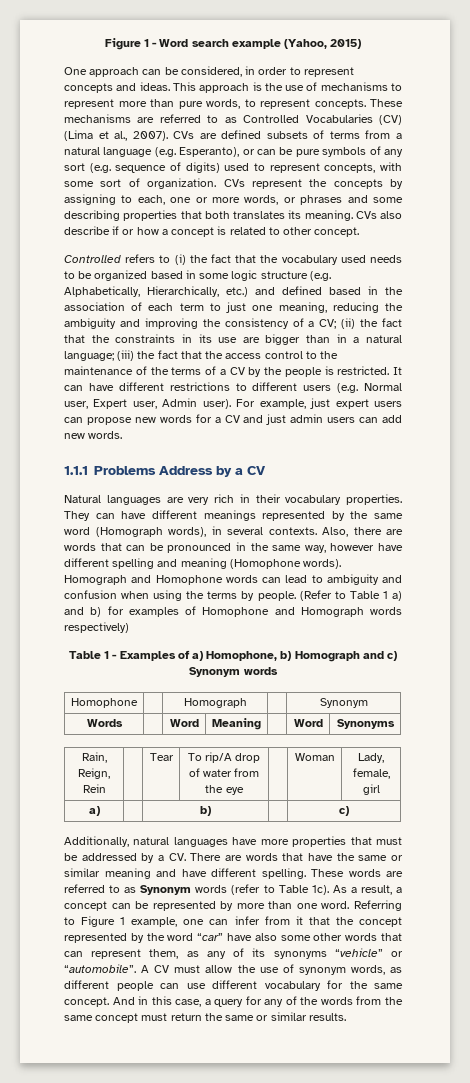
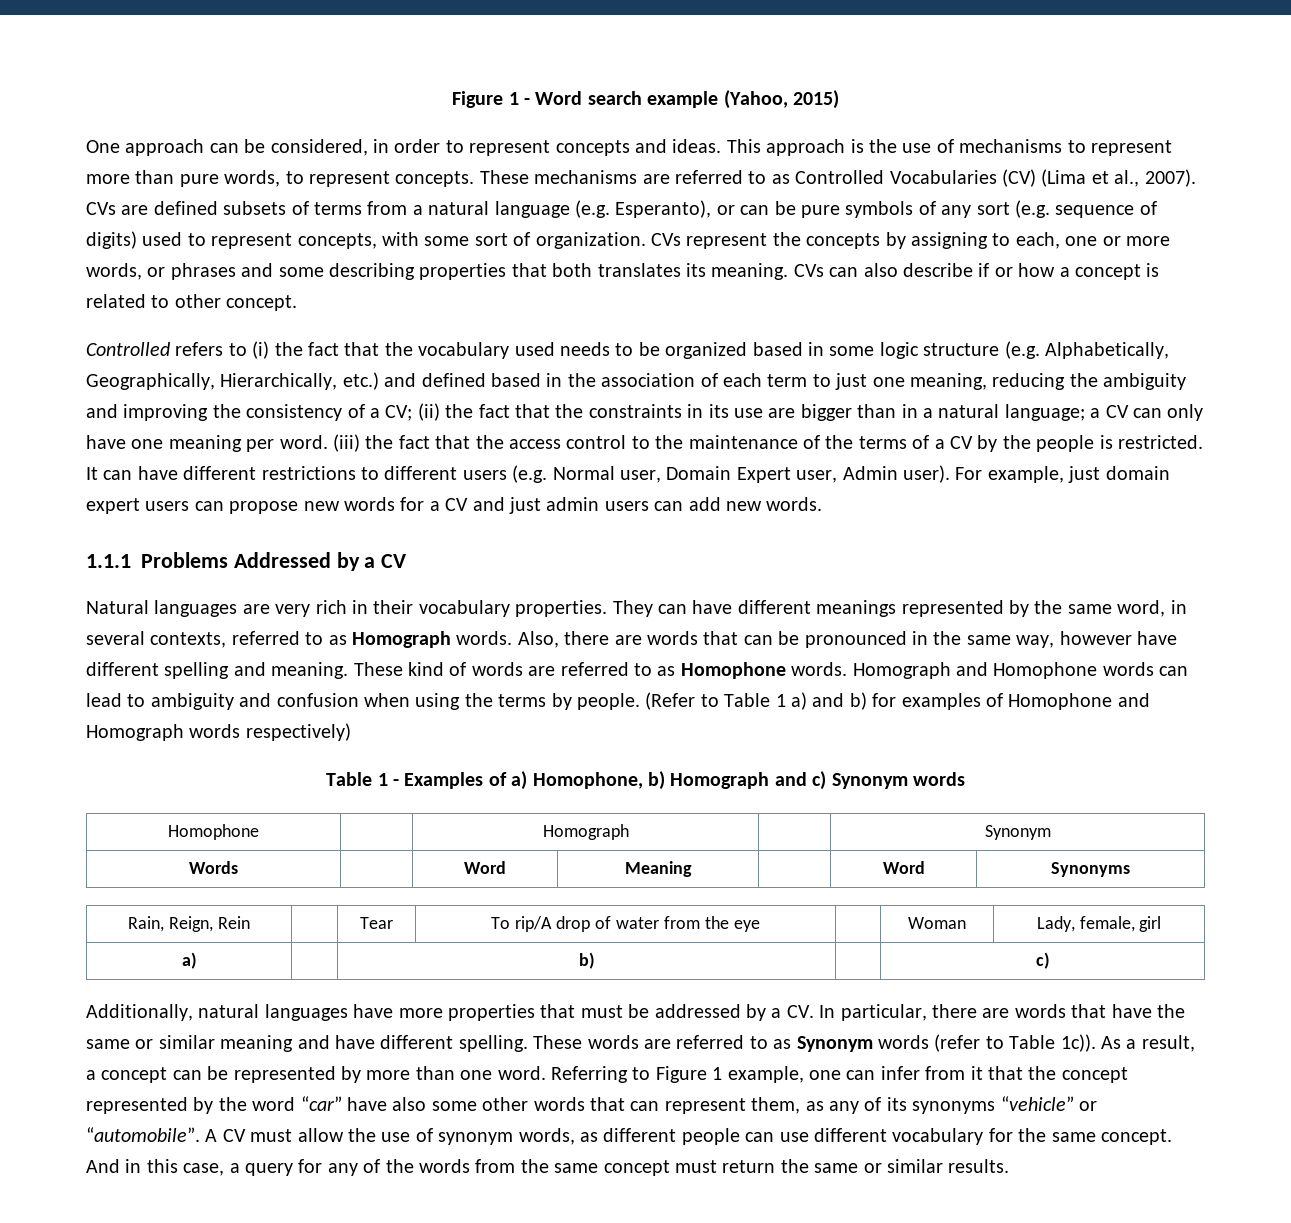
(377, 215) none -> [829,267,859,277] can
(140, 291) none -> [86,373,215,390] Geographically,
(114, 356) none -> [1090,404,1204,421] [86,435,328,452] a CV can only have one meaning per word.
(88, 405) none -> [666,466,732,480] Domain
(331, 403) none -> [1105,466,1170,480] domain
[159,466,213,475] Address -> [233,552,331,568] Addressed
[64,526,317,537] word (Homograph words), in several contexts. -> [1117,600,1187,617] [86,631,513,648] word, in several contexts, referred to as Homograph words.
[180,558,342,569] meaning (Homophone words). -> [271,662,848,679] meaning. These kind of words are referred to as Homophone words.
[190,853,222,861] There -> [819,1004,977,1021] In particular, there
[311,885,329,895] 1c). -> [1060,1034,1096,1052] 1c)).

